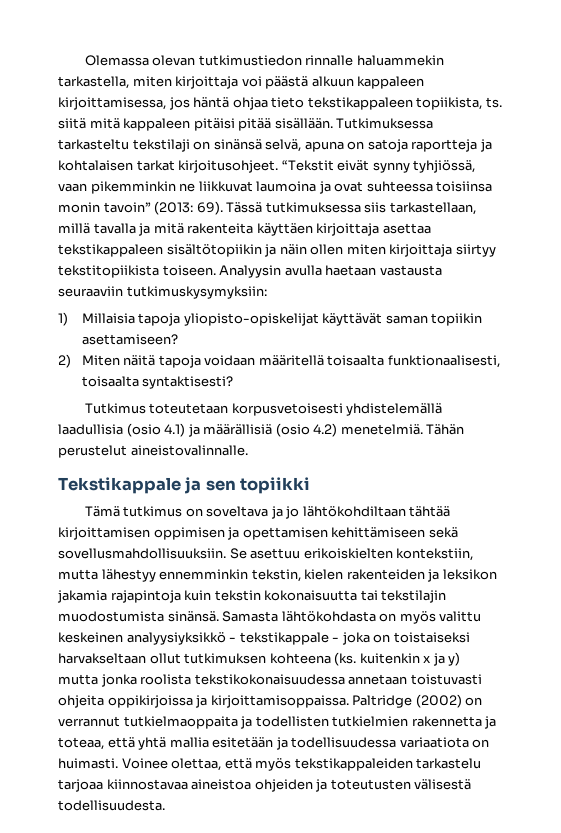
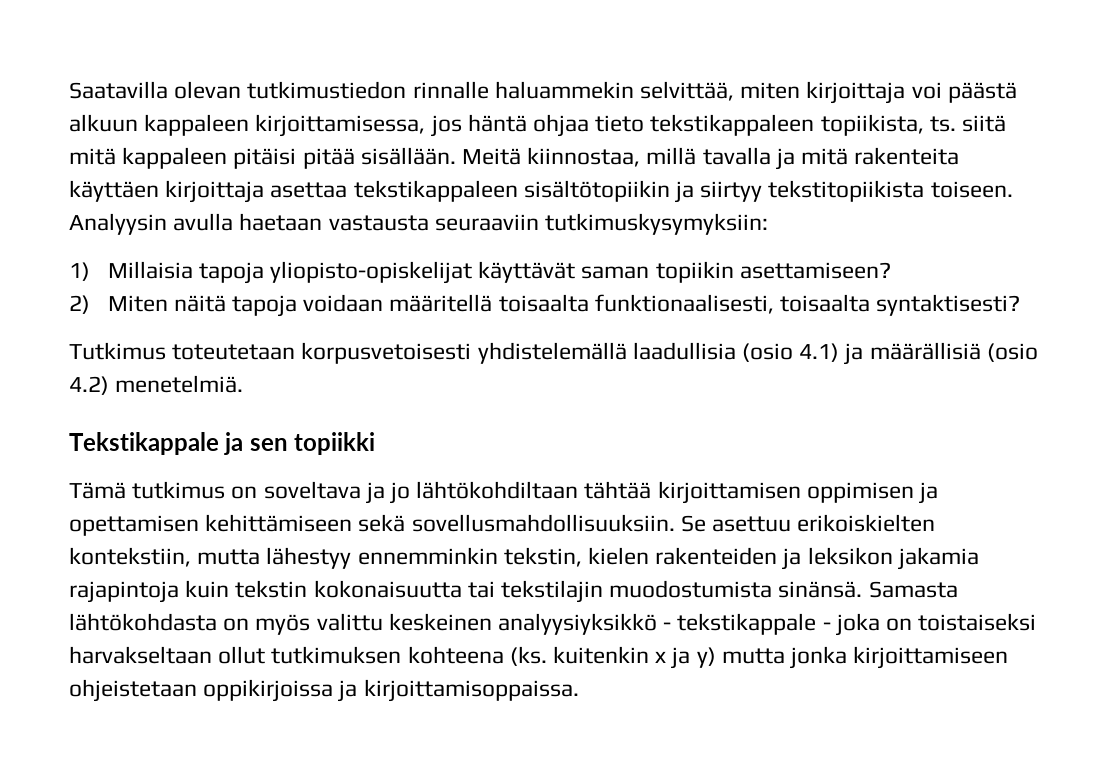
[84,55,149,66] Olemassa -> [69,81,168,99] Saatavilla
[58,76,129,89] tarkastella, -> [640,81,735,101] selvittää,
[336,118,434,129] [58,139,492,152] [58,160,476,173] [58,181,493,194] [58,201,476,215] Tutkimuksessa tarkasteltu tekstilaji on sinänsä selvä, apuna on satoja raportteja ja kohtalaisen tarkat kirjoitusohjeet. “Tekstit eivät synny tyhjiössä, vaan pikemminkin ne liikkuvat laumoina ja ovat suhteessa toisiinsa monin tavoin” (2013: 69). Tässä tutkimuksessa siis tarkastellaan, -> [462,147,641,167] Meitä kiinnostaa,
[279,244,453,257] näin ollen miten kirjoittaja -> (695, 192) none
[426,424,465,435] [58,445,248,458] Tähän perustelut aineistovalinnalle. -> (244, 384) none
[140,674,482,685] [58,694,483,708] [58,716,497,729] [58,737,490,750] [58,758,482,771] [58,779,472,792] [58,800,165,811] roolista tekstikokonaisuudessa annetaan toistuvasti ohjeita oppikirjoissa ja kirjoittamisoppaissa. Paltridge (2002) on verrannut tutkielmaoppaita ja todellisten tutkielmien rakennetta ja toteaa, että yhtä mallia esitetään ja todellisuudessa variaatiota on huimasti. Voinee olettaa, että myös tekstikappaleiden tarkastelu tarjoaa kiinnostavaa aineistoa ohjeiden ja toteutusten välisestä todellisuudesta. -> [853,646,1009,669] [69,679,579,702] kirjoittamiseen ohjeistetaan oppikirjoissa ja kirjoittamisoppaissa.

